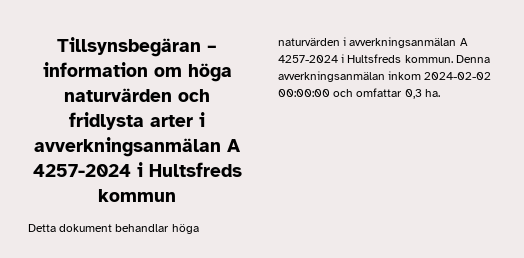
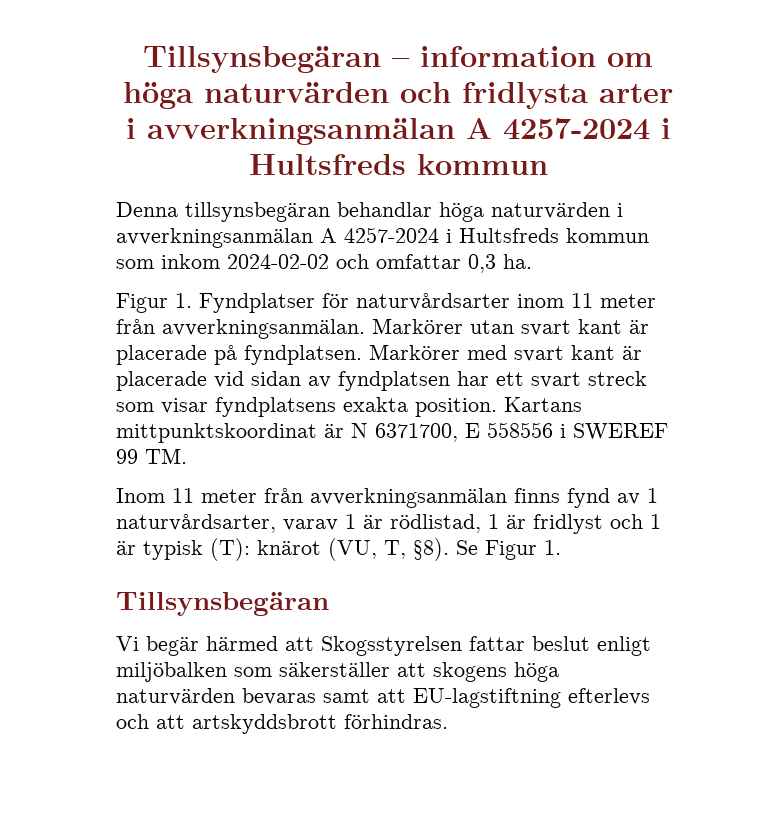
[28,224,113,232] Detta dokument -> [116,202,330,222] Denna tillsynsbegäran
[404,55,490,63] [278,71,385,82] kommun. Denna avverkningsanmälan -> [566,228,649,243] [116,259,154,269] kommun som
[278,89,330,97] 00:00:00 -> (329, 261) none
(440, 93) none -> [116,293,656,313] [116,318,649,339] [116,344,642,365] [116,371,647,391] [116,397,582,417] [116,422,668,443] [116,448,187,464] [116,488,658,508] [116,514,661,534] [116,538,561,561] [116,592,329,616] [116,636,651,656] [116,662,559,682] [116,688,650,708] [116,714,448,734] // Figur 1. Fyndplatser för naturvårdsarter inom 11 meter från avverkningsanmälan. Markörer utan svart kant är placerade på fyndplatsen. Markörer med svart kant är placerade vid sidan av fyndplatsen har ett svart streck som visar fyndplatsens exakta position. Kartans mittpunktskoordinat är N 6371700, E 558556 i SWEREF 99 TM. // Inom 11 meter från avverkningsanmälan finns fynd av 1 naturvårdsarter, varav 1 är rödlistad, 1 är fridlyst och 1 är typisk (T): knärot (VU, T, §8). Se Figur 1. // Tillsynsbegäran // Vi begär härmed att Skogsstyrelsen fattar beslut enligt miljöbalken som säkerställer att skogens höga naturvärden bevaras samt att EU-lagstiftning efterlevs och att artskyddsbrott förhindras.

